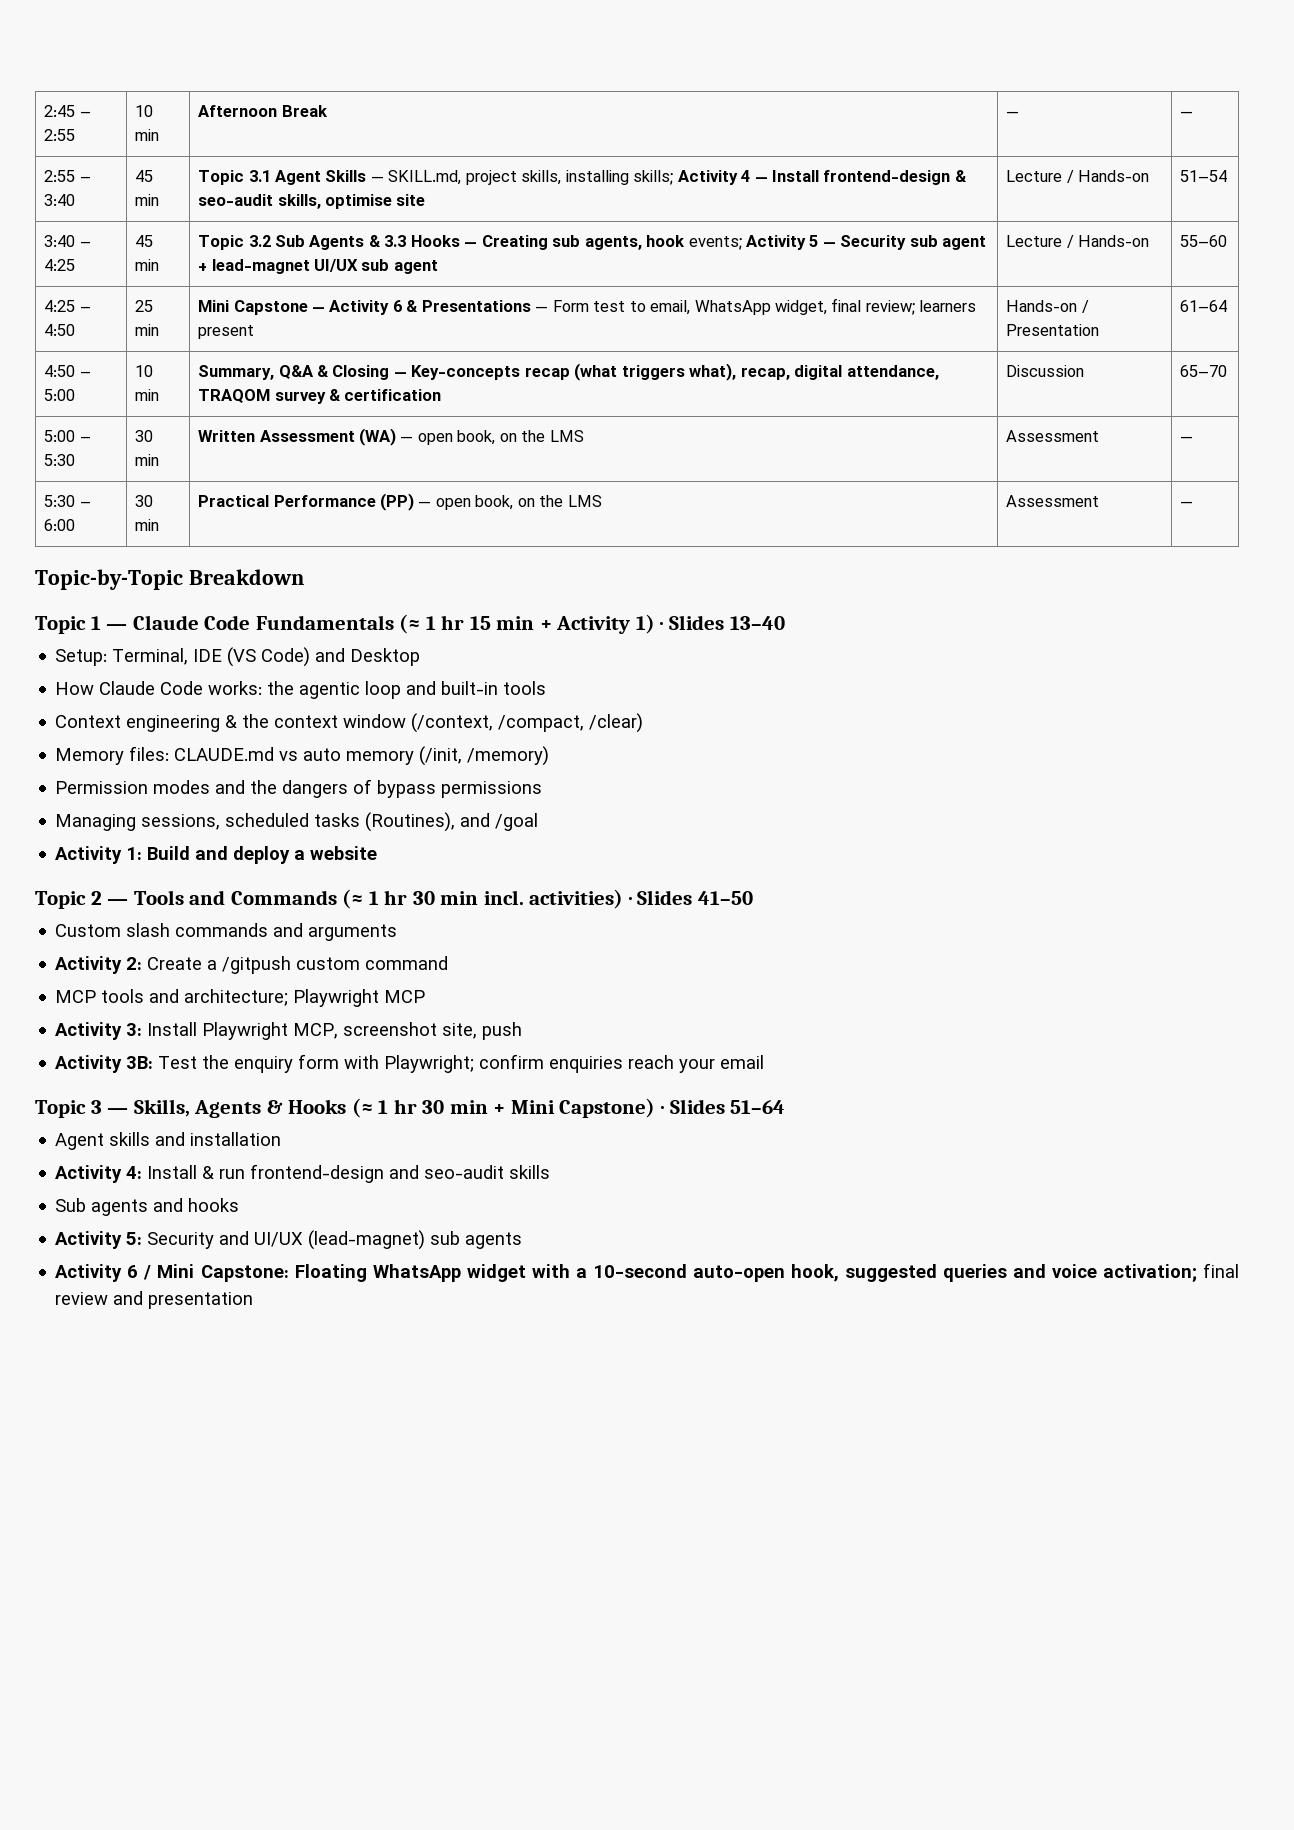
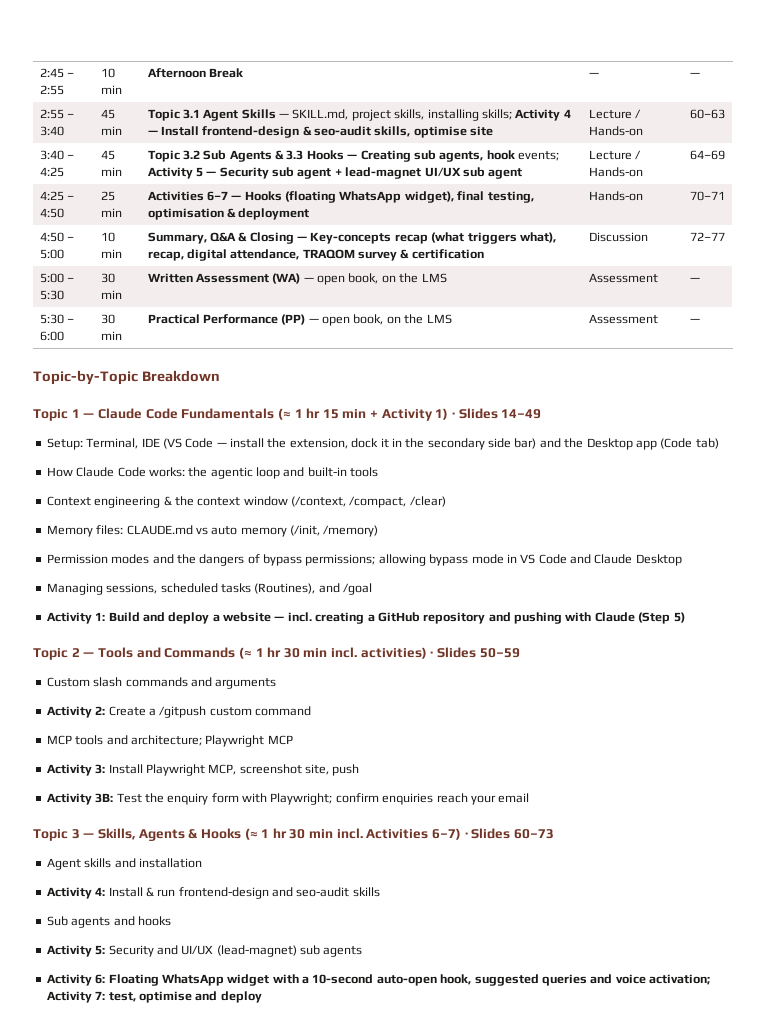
[1180,170,1228,182] 51–54 -> [689,109,725,119] 60–63
[1180,235,1228,247] 55–60 -> [689,150,725,160] 64–69
[198,298,977,315] [198,325,255,339] [1006,300,1089,313] [1006,324,1100,336] [1180,300,1228,312] Mini Capstone — Activity 6 & Presentations — Form test to email, WhatsApp widget, final review; learners present | Hands-on / Presentation | 61–64 -> [147,191,534,203] [147,208,310,220] [588,191,643,201] [689,191,725,201] Activities 6–7 — Hooks (floating WhatsApp widget), final testing, optimisation & deployment | Hands-on | 70–71
[1180,365,1228,377] 65–70 -> [689,232,725,241] 72–77
[729,616,785,630] 13–40 -> [501,409,542,419] 14–49
[261,647,421,667] Code) and Desktop -> [185,438,719,450] Code — install the extension, dock it in the secondary side bar) and the Desktop app (Code tab)
[441,781,543,798] permissions -> [305,554,682,566] permissions; allowing bypass mode in VS Code and Claude Desktop
(378, 853) none -> [274,612,685,624] — incl. creating a GitHub repository and pushing with Claude (Step 5)
[698,891,754,905] 41–50 -> [479,648,520,658] 50–59
[493,1098,786,1118] + Mini Capstone) · Slides 51–64 -> [336,828,554,840] incl. Activities 6–7) · Slides 60–73
[127,1264,289,1282] 6 / Mini Capstone: -> [95,974,106,984] 6:
[1203,1263,1240,1278] [55,1291,254,1309] final review and presentation -> [46,991,262,1003] Activity 7: test, optimise and deploy

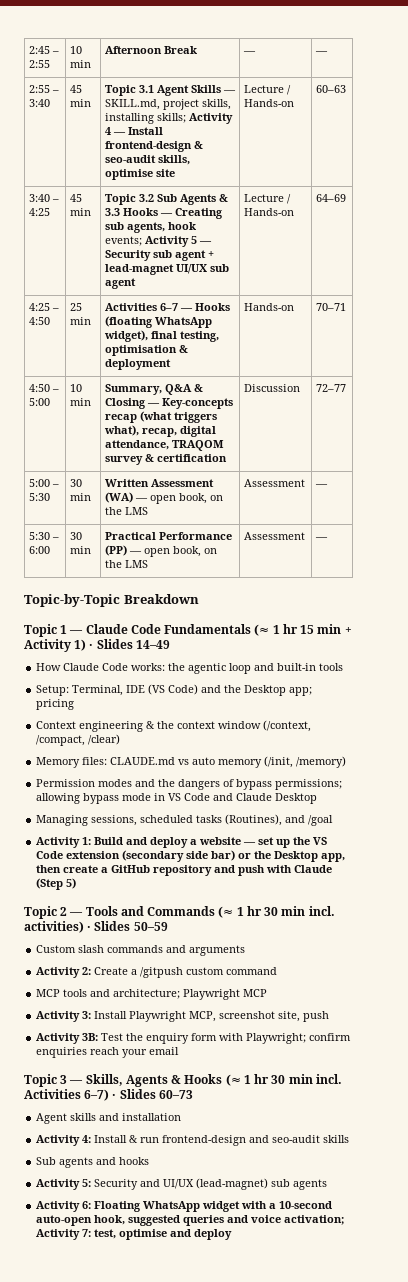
[46,438,719,450] // Setup: Terminal, IDE (VS Code — install the extension, dock it in the secondary side bar) and the Desktop app (Code tab) -> (170, 644) none
(379, 472) none -> [36,684,313,696] [36,699,75,710] // Setup: Terminal, IDE (VS Code) and the Desktop app; pricing
[287,612,365,624] incl. creating -> [258,837,328,848] [36,850,346,862] [36,865,99,873] set up the VS Code extension (secondary side bar) or the Desktop app, then create
[514,612,562,624] pushing -> [238,865,266,876] push

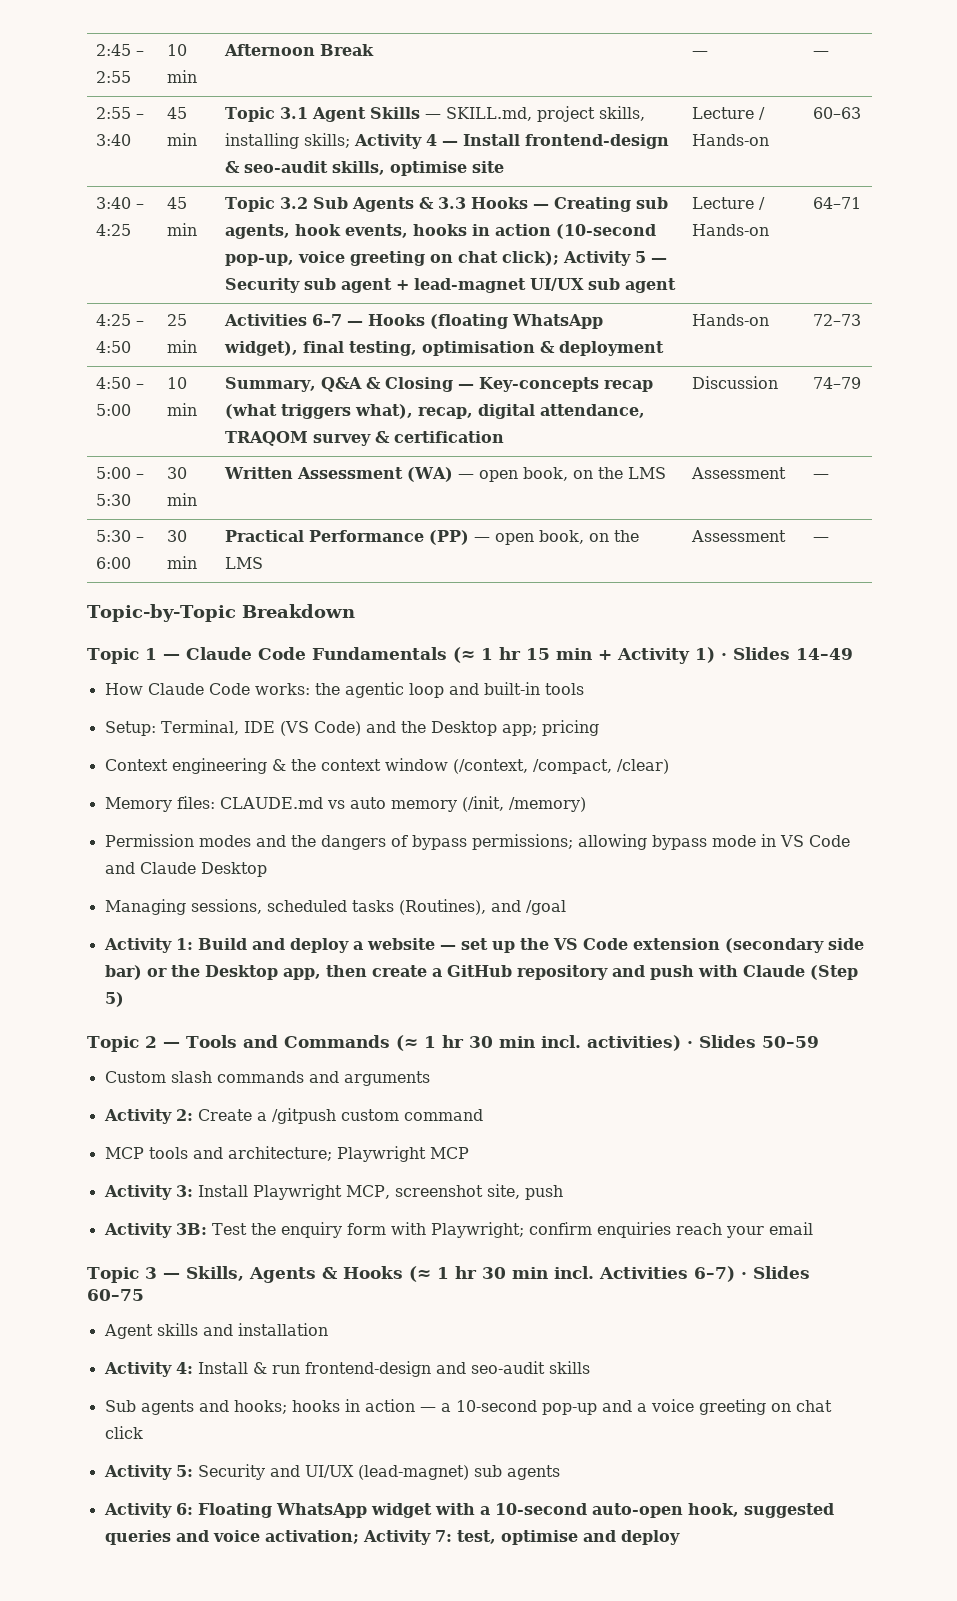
[104,236,142,246] events; -> [344,224,656,239] [224,251,559,266] events, hooks in action (10-second pop-up, voice greeting on chat click);
[315,194,346,202] 64–69 -> [812,197,861,209] 64–71
[315,303,346,311] 70–71 -> [812,314,861,326] 72–73
[315,384,346,392] 72–77 -> [812,377,861,389] 74–79
[158,1090,193,1099] 60–73 -> [87,1289,144,1301] 60–75
[119,1157,150,1165] hooks -> [233,1399,832,1415] [104,1426,143,1439] hooks; hooks in action — a 10-second pop-up and a voice greeting on chat click

